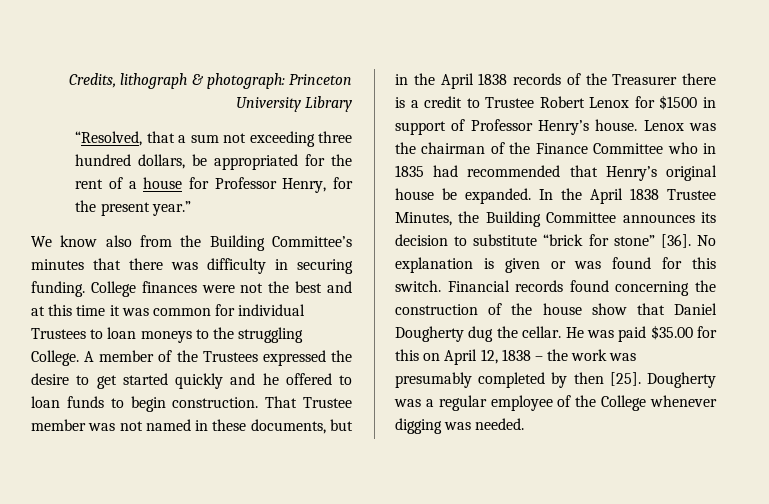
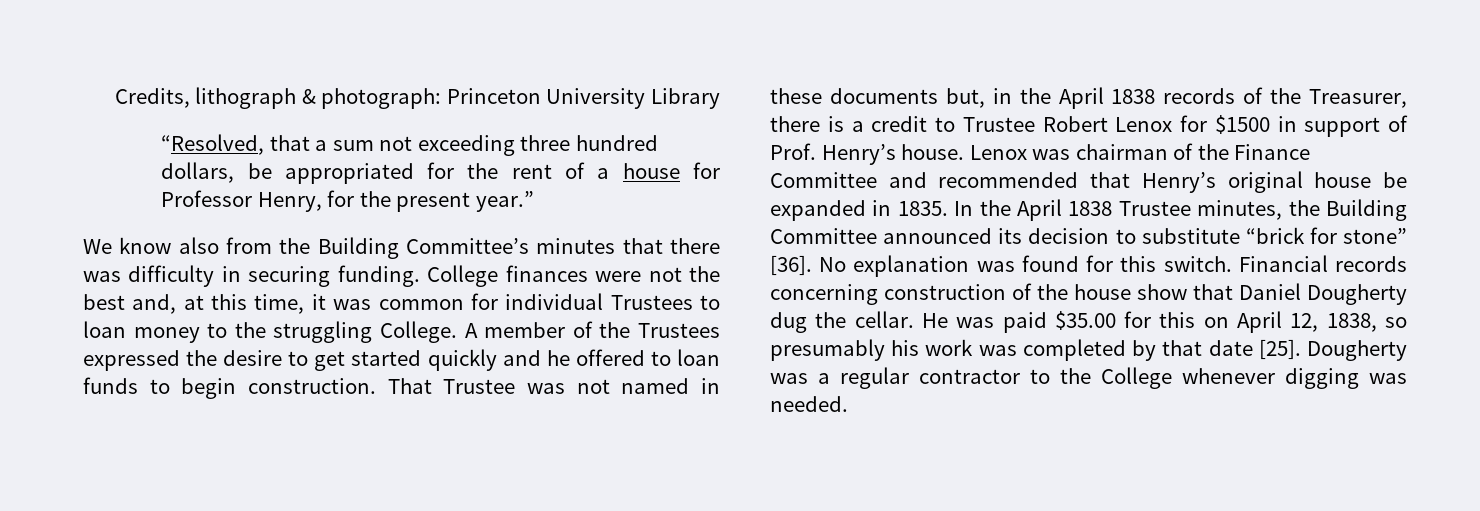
[327,281,352,293] and -> [132,294,177,314] and,
[76,305,106,316] time -> [254,294,305,314] time,
[140,331,192,343] moneys -> [133,327,200,343] money
[31,419,86,431] member -> (516, 386) none
[250,419,353,434] documents, but -> [829,88,985,108] documents but,
[612,74,678,85] Treasurer -> [1309,89,1407,108] Treasurer,
[470,119,533,131] Professor -> [770,143,816,160] Prof.
[395,142,416,154] the -> (1071, 154) none
[667,142,716,154] [395,165,459,177] who in 1835 had -> [888,172,927,188] and
[465,188,531,204] expanded. -> [770,200,948,221] expanded in 1835.
[395,212,452,226] Minutes, -> [1197,200,1283,220] minutes,
[622,214,695,223] announces -> [883,228,993,244] announced
[483,258,566,273] is given or -> (970, 266) none
[569,280,716,296] found concerning the -> [770,284,878,305] concerning
[501,349,569,361] 1838 – the -> [1326,313,1407,332] [770,339,920,361] 1838, so presumably his
[395,372,472,388] presumably -> (1017, 350) none
[573,372,604,384] then -> [1162,340,1253,356] that date
[490,395,572,411] employee of -> [919,369,1050,384] contractor to

